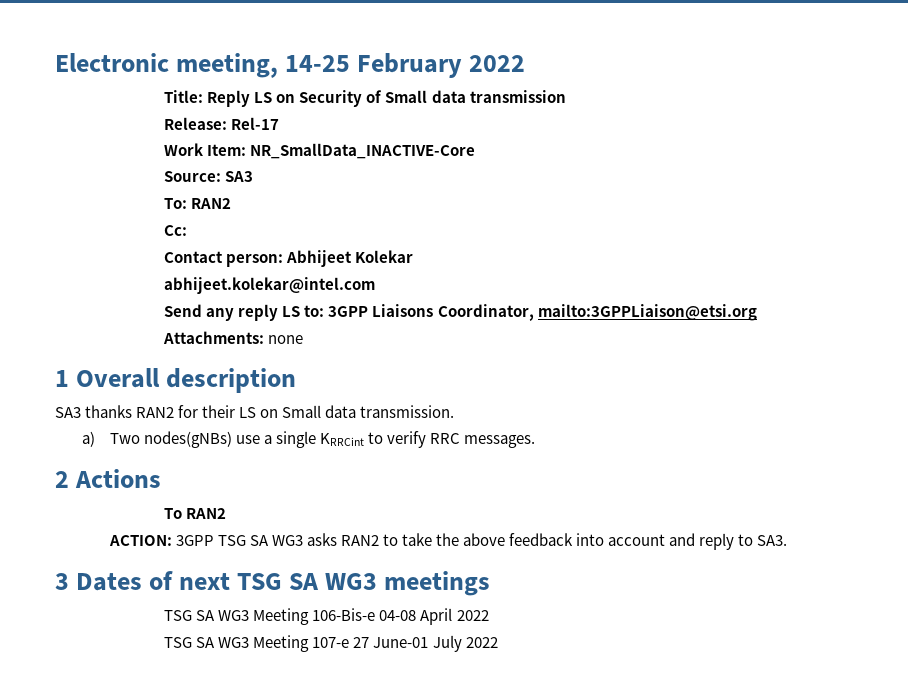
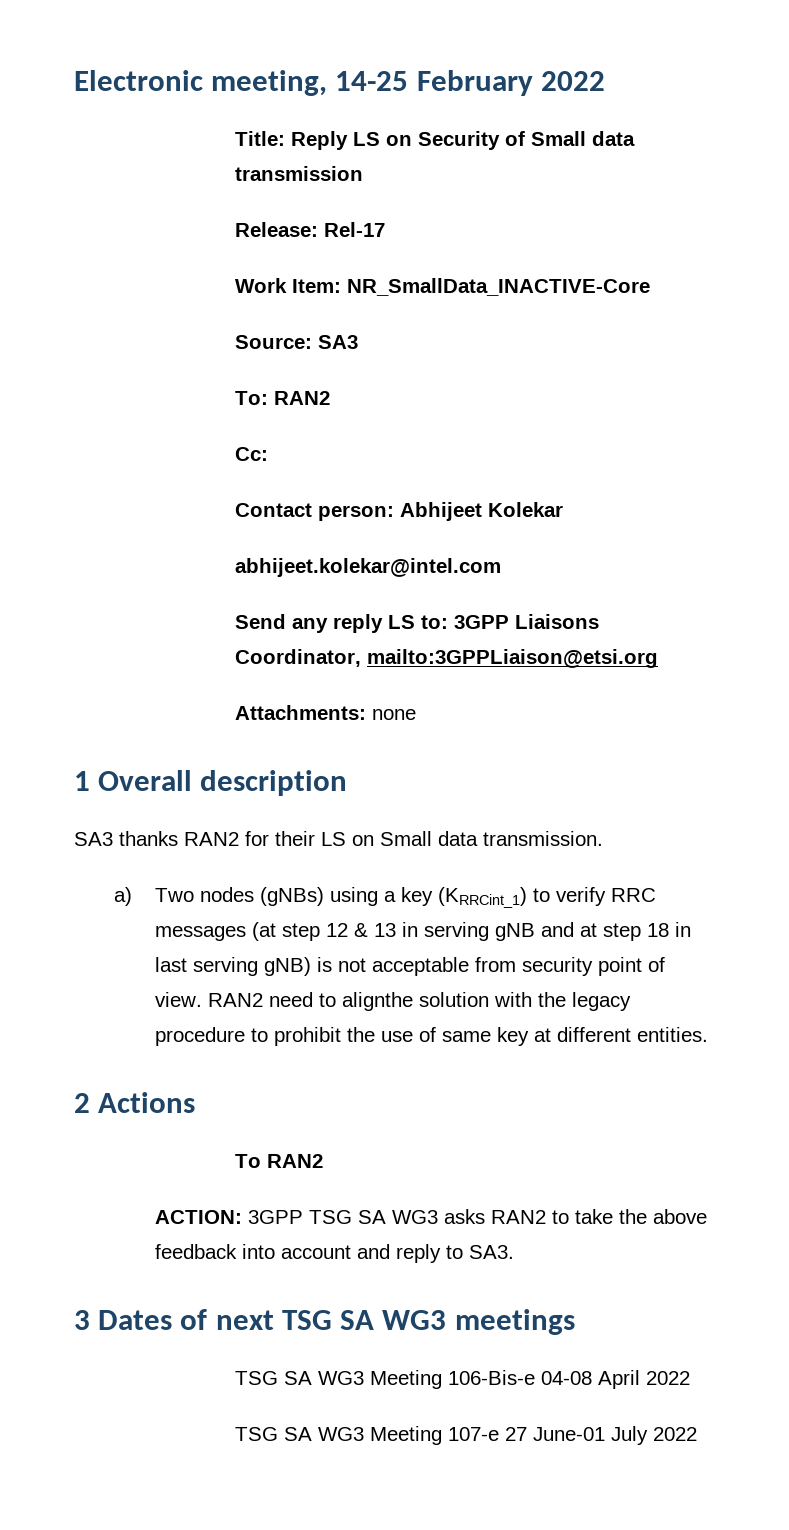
[143,431,536,448] nodes(gNBs) use a single KRRCint to verify RRC messages. -> [199,887,656,908] [154,922,691,941] [154,957,665,976] [154,992,631,1011] [154,1027,708,1046] nodes (gNBs) using a key (KRRCint_1) to verify RRC messages (at step 12 & 13 in serving gNB and at step 18 in last serving gNB) is not acceptable from security point of view. RAN2 need to alignthe solution with the legacy procedure to prohibit the use of same key at different entities.

